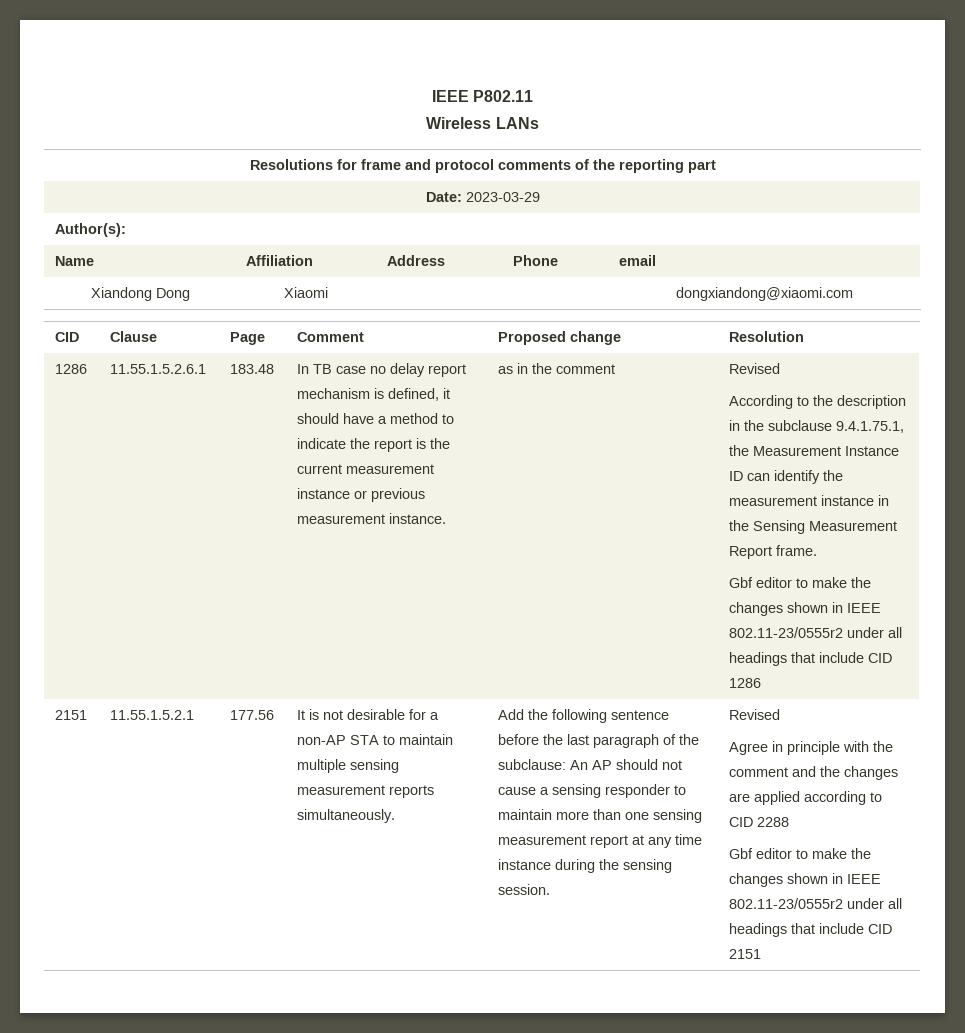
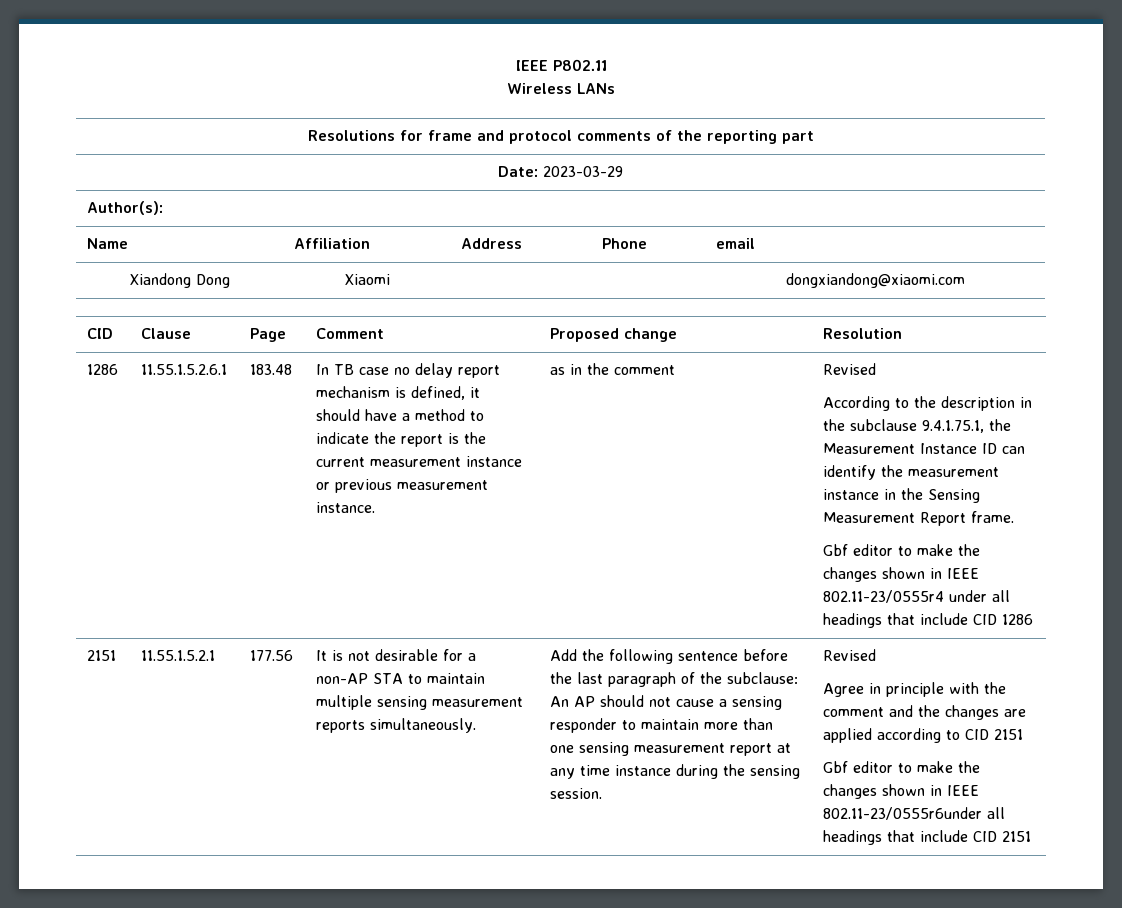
[729,627,844,638] 802.11-23/0555r2 -> [823,590,945,603] 802.11-23/0555r4
[757,817,790,827] [729,848,872,859] [729,873,882,887] [729,898,885,909] 2288 // Gbf editor to make the changes shown in IEEE 802.11-23/0555r2 under -> [994,729,1024,740] [823,761,981,773] [823,784,980,799] [823,807,983,820] 2151 // Gbf editor to make the changes shown in IEEE 802.11-23/0555r6under

